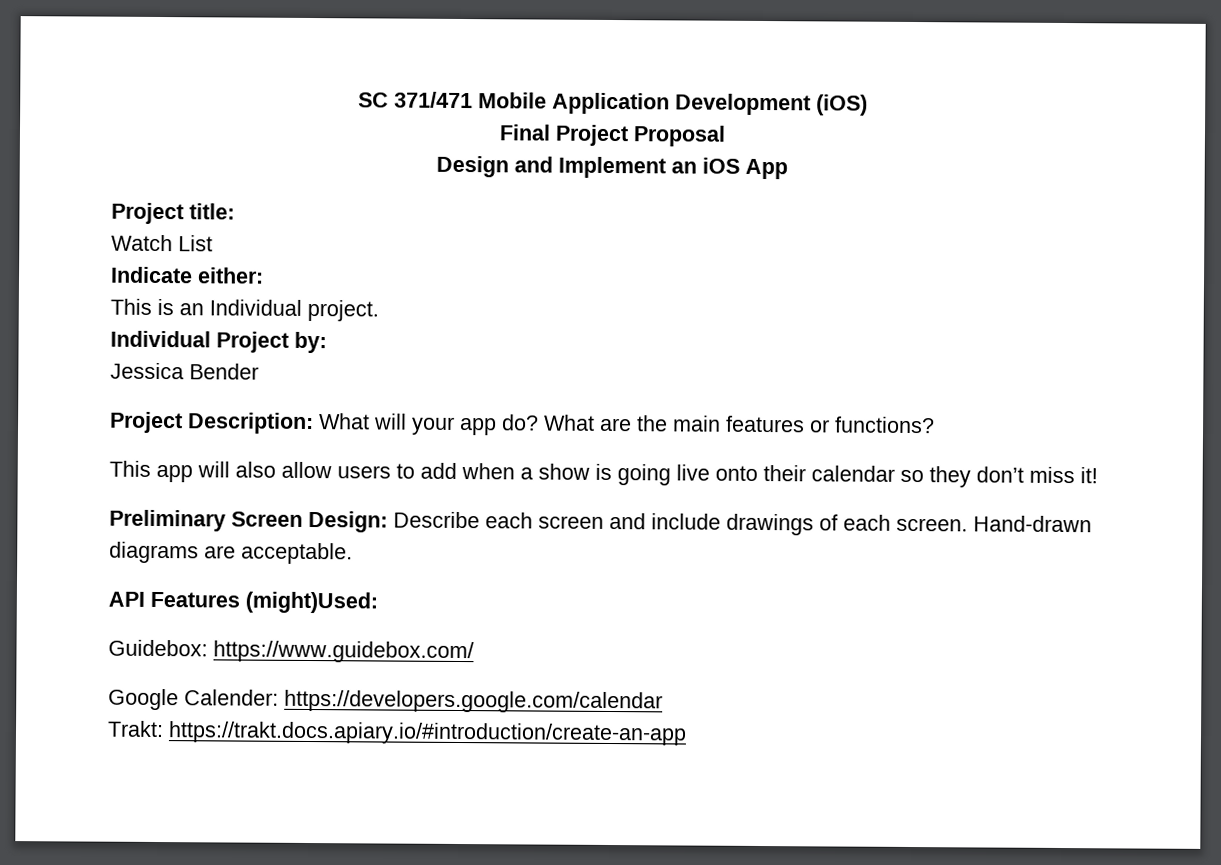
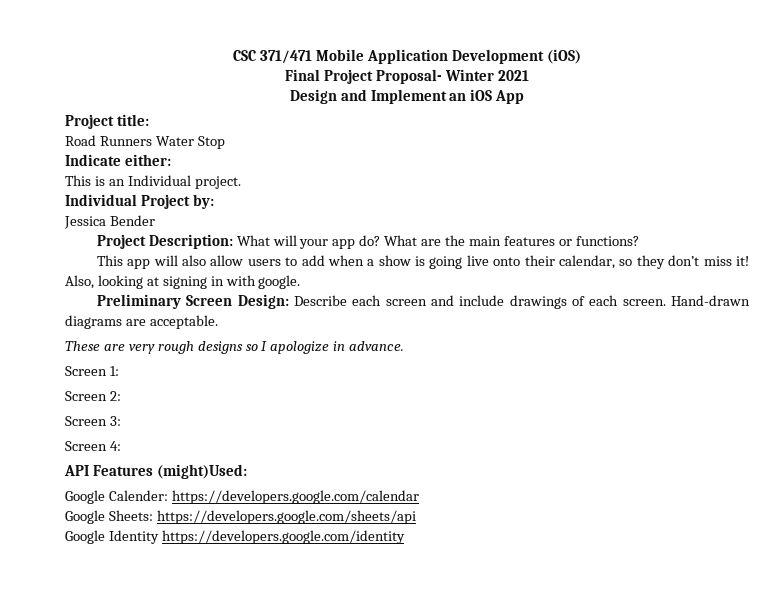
[358,92,389,108] SC -> [233,50,257,61] CSC
[633,125,726,147] Proposal -> [376,69,529,84] Proposal- Winter 2021
[111,234,213,252] Watch List -> [65,135,225,149] Road Runners Water Stop
[811,465,895,482] calendar -> [559,255,616,269] calendar,
(1098, 475) none -> [65,275,301,289] Also, looking at signing in with google.
(353, 553) none -> [65,341,405,354] [65,366,119,376] [65,391,121,401] [65,416,121,426] [65,441,121,451] // These are very rough designs so I apologize in advance. // Screen 1: // Screen 2: // Screen 3: // Screen 4:
[108,639,474,664] // Guidebox: https://www.guidebox.com/ -> (247, 471) none
[107,720,687,746] Trakt: https://trakt.docs.apiary.io/#introduction/create-an-app -> [65,510,416,524] [65,530,405,544] Google Sheets: https://developers.google.com/sheets/api // Google Identity https://developers.google.com/identity

